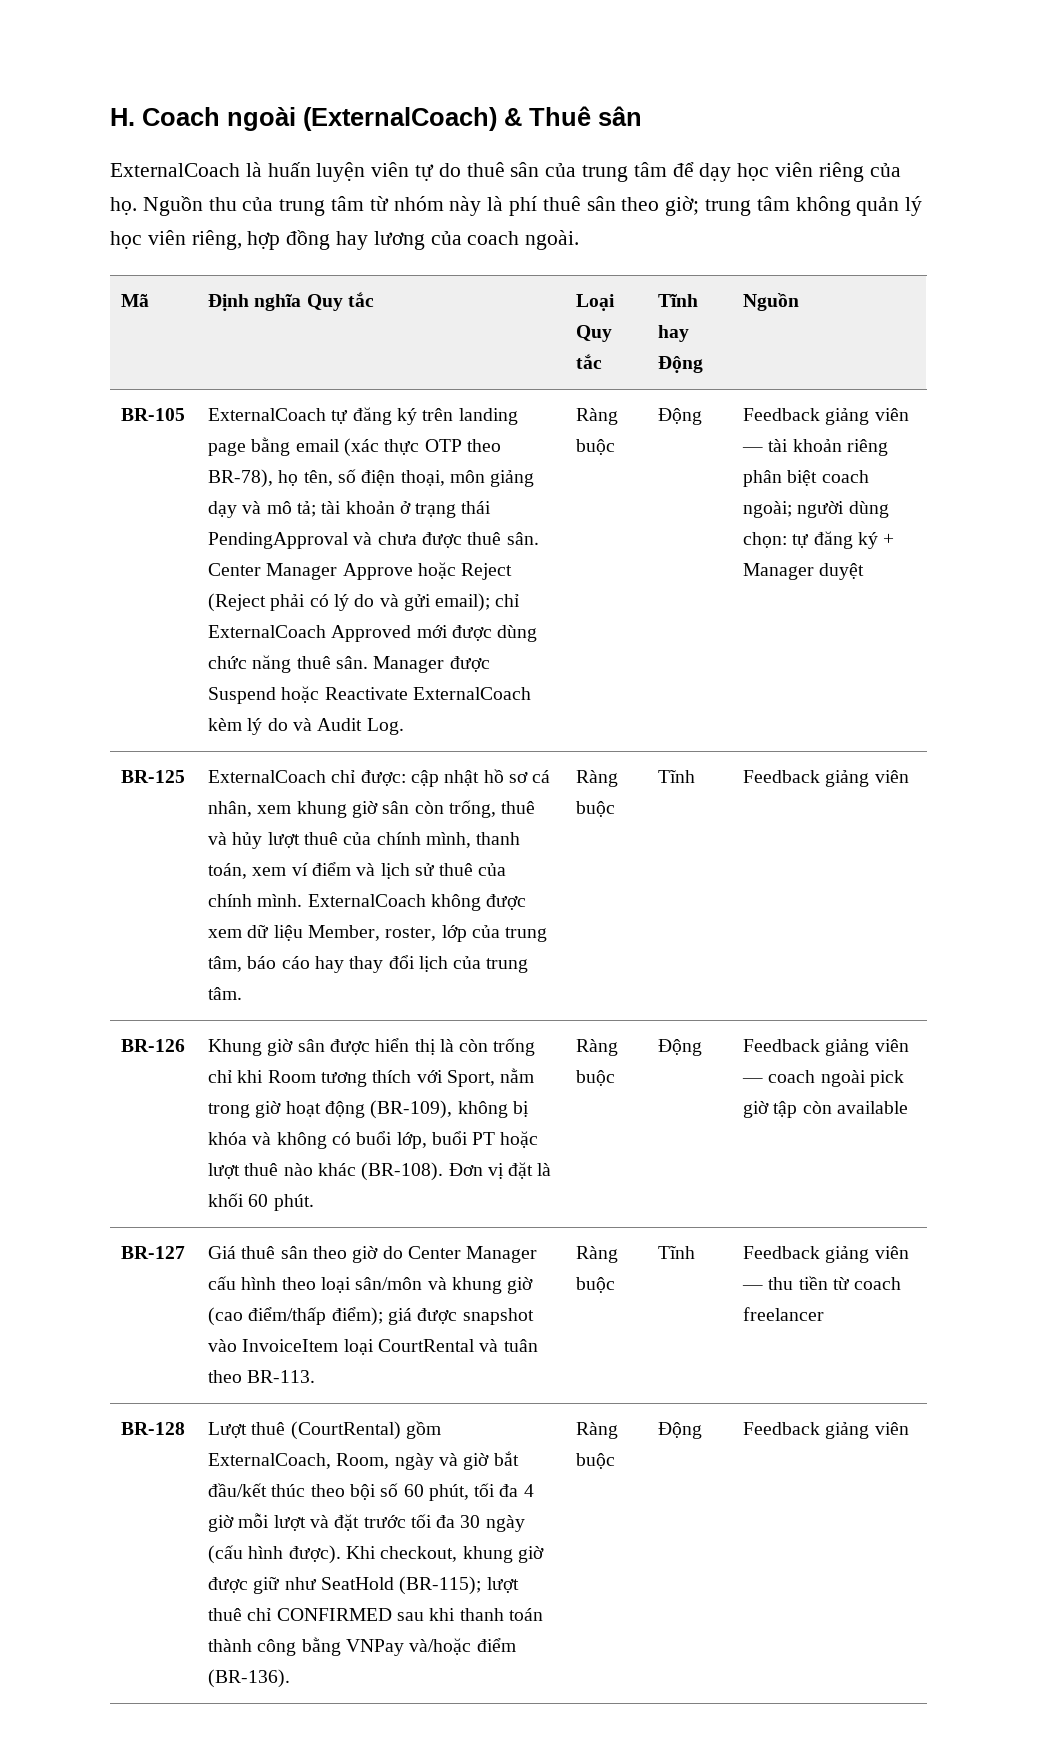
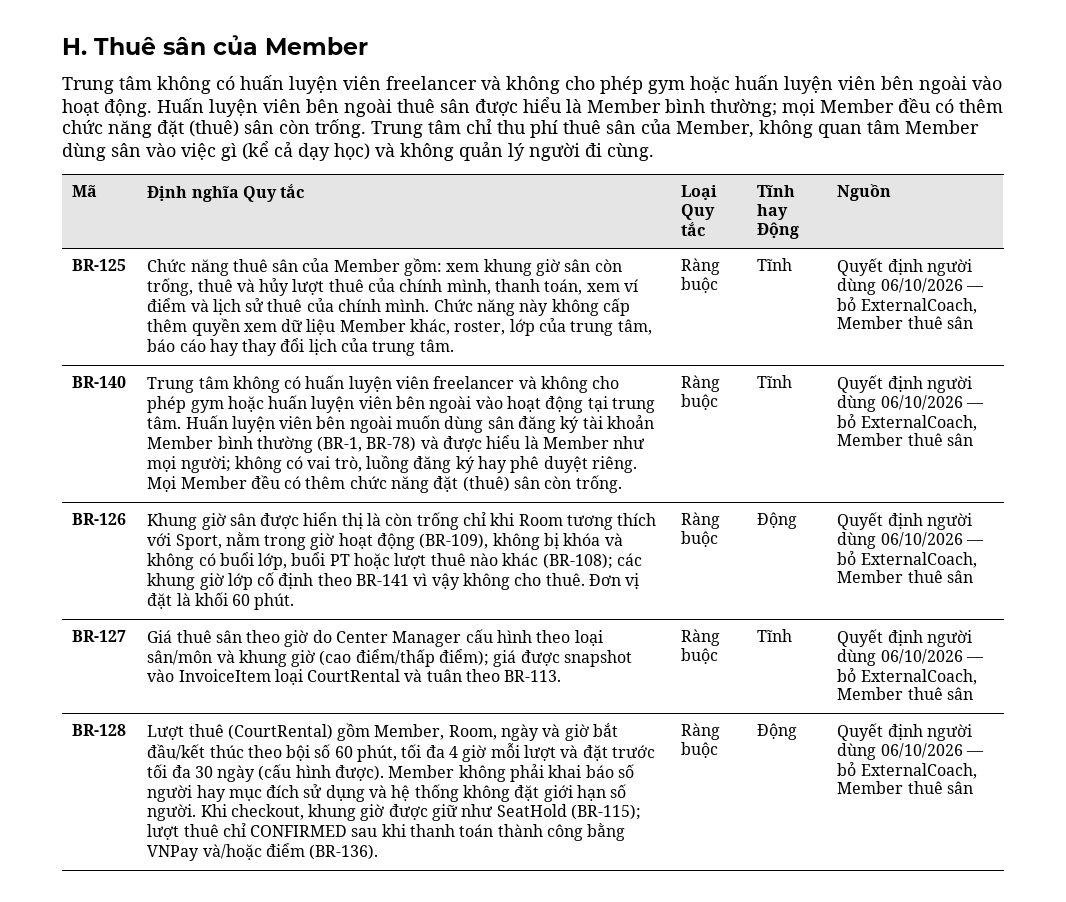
[142,106,642,131] [110,162,901,182] [110,196,923,216] [110,230,580,250] Coach ngoài (ExternalCoach) & Thuê sân // ExternalCoach là huấn luyện viên tự do thuê sân của trung tâm để dạy học viên riêng của họ. Nguồn thu của trung tâm từ nhóm này là phí thuê sân theo giờ; trung tâm không quản lý học viên riêng, hợp đồng hay lương của coach ngoài. -> [94,35,368,55] [62,75,1002,94] [62,97,1003,117] [62,119,979,138] [62,141,654,161] Thuê sân của Member // Trung tâm không có huấn luyện viên freelancer và không cho phép gym hoặc huấn luyện viên bên ngoài vào hoạt động. Huấn luyện viên bên ngoài thuê sân được hiểu là Member bình thường; mọi Member đều có thêm chức năng đặt (thuê) sân còn trống. Trung tâm chỉ thu phí thuê sân của Member, không quan tâm Member dùng sân vào việc gì (kể cả dạy học) và không quản lý người đi cùng.
[121,408,186,421] [208,407,518,425] [208,437,501,457] [208,469,535,488] [208,501,492,518] [208,532,539,549] [208,562,513,580] [208,593,521,612] [208,625,538,642] [208,655,490,673] [208,686,531,704] [208,718,404,735] [576,408,619,425] [576,439,616,455] [658,408,703,425] [743,408,909,425] [742,439,888,456] [743,470,869,487] [743,501,889,518] [743,531,895,549] [743,563,865,580] [121,770,186,783] [208,769,551,787] [208,801,253,817] BR-105 | ExternalCoach tự đăng ký trên landing page bằng email (xác thực OTP theo BR-78), họ tên, số điện thoại, môn giảng dạy và mô tả; tài khoản ở trạng thái PendingApproval và chưa được thuê sân. Center Manager Approve hoặc Reject (Reject phải có lý do và gửi email); chỉ ExternalCoach Approved mới được dùng chức năng thuê sân. Manager được Suspend hoặc Reactivate ExternalCoach kèm lý do và Audit Log. | Ràng buộc | Động | Feedback giảng viên — tài khoản riêng phân biệt coach ngoài; người dùng chọn: tự đăng ký + Manager duyệt // BR-125 | ExternalCoach chỉ được: cập nhật hồ sơ cá nhân, -> [72,259,127,271] [147,258,443,276] BR-125 | Chức năng thuê sân của Member gồm:
[307,894,527,911] ExternalCoach không được -> [433,298,631,316] [147,318,240,336] Chức năng này không cấp thêm quyền
[307,925,380,941] Member, -> [339,319,451,335] Member khác,
[743,770,909,787] Feedback giảng viên -> [837,258,972,276] [837,278,984,295] [837,297,977,314] [837,316,973,329] [72,376,127,388] [147,375,620,393] [147,395,656,413] [147,415,655,433] [147,435,646,453] [147,455,638,473] [147,475,622,493] [681,375,721,392] [681,394,719,410] [757,375,793,388] [837,375,972,393] [837,395,984,412] [837,414,977,431] [837,433,973,446] Quyết định người dùng 06/10/2026 — bỏ ExternalCoach, Member thuê sân // BR-140 | Trung tâm không có huấn luyện viên freelancer và không cho phép gym hoặc huấn luyện viên bên ngoài vào hoạt động tại trung tâm. Huấn luyện viên bên ngoài muốn dùng sân đăng ký tài khoản Member bình thường (BR-1, BR-78) và được hiểu là Member như mọi người; không có vai trò, luồng đăng ký hay phê duyệt riêng. Mọi Member đều có thêm chức năng đặt (thuê) sân còn trống. | Ràng buộc | Tĩnh | Quyết định người dùng 06/10/2026 — bỏ ExternalCoach, Member thuê sân
[361,1162,444,1181] (BR-108). -> [542,553,643,569] [147,572,585,590] (BR-108); các khung giờ lớp cố định theo BR-141 vì vậy không cho thuê.
[743,1039,909,1056] [742,1070,904,1087] [743,1101,908,1118] Feedback giảng viên — coach ngoài pick giờ tập còn available -> [837,512,972,530] [837,532,984,549] [837,551,977,568] [837,570,973,583] Quyết định người dùng 06/10/2026 — bỏ ExternalCoach, Member thuê sân
[743,1246,909,1263] [742,1276,902,1290] [743,1307,825,1321] Feedback giảng viên — thu tiền từ coach freelancer -> [837,629,972,647] [837,649,984,666] [837,668,977,685] [837,687,973,700] Quyết định người dùng 06/10/2026 — bỏ ExternalCoach, Member thuê sân
[208,1453,332,1469] ExternalCoach, -> [374,724,445,740] Member,
(341, 1554) none -> [388,764,635,782] [147,784,627,802] [147,804,197,821] Member không phải khai báo số người hay mục đích sử dụng và hệ thống không đặt giới hạn số người.
[743,1422,909,1439] Feedback giảng viên -> [837,723,972,741] [837,743,984,760] [837,762,977,779] [837,781,973,794] Quyết định người dùng 06/10/2026 — bỏ ExternalCoach, Member thuê sân

